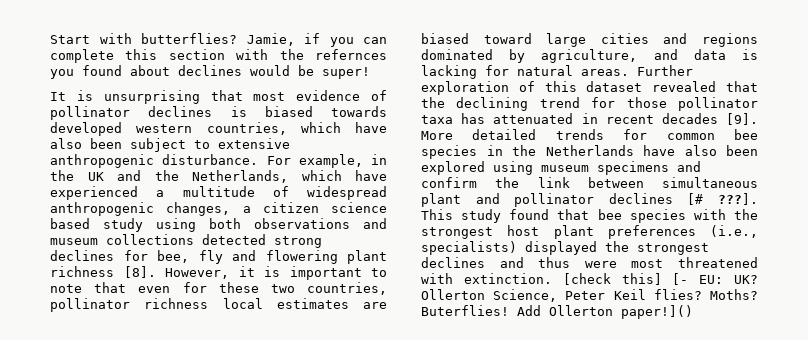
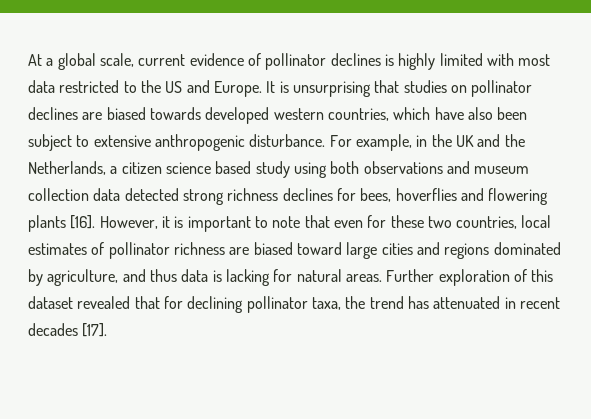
[50,33,387,47] [50,49,387,63] [50,65,370,79] [50,90,286,104] Start with butterflies? Jamie, if you can complete this section with the refernces you found about declines would be super! // It is unsurprising that most -> [28,53,186,70] At a global scale, current
(247, 111) none -> [398,53,551,70] [28,80,533,97] [28,107,103,120] highly limited with most data restricted to the US and Europe. It is unsurprising that studies on pollinator declines are
[301,170,387,181] [50,186,387,200] [50,202,231,216] which have experienced a multitude of widespread anthropogenic changes, -> (106, 168) none
[106,234,194,245] collections -> [28,188,121,201] collection data
(322, 242) none -> [227,188,279,201] richness
[157,250,387,264] [50,266,156,278] bee, fly and flowering plant richness [8]. -> [360,188,549,205] [28,215,96,232] bees, hoverflies and flowering plants [16].
[50,298,349,312] pollinator richness local estimates -> [521,215,552,228] [28,242,225,259] local estimates of pollinator richness
(678, 54) none -> [149,269,177,282] thus
[421,97,758,111] [421,115,453,124] the declining trend for those pollinator taxa -> [163,296,404,313] for declining pollinator taxa, the trend
[726,113,758,125] [421,129,758,140] [421,145,758,159] [421,161,701,175] [421,177,758,188] [421,193,758,207] [421,209,758,223] [421,225,758,239] [421,241,709,255] [421,257,758,268] [421,273,758,285] [421,289,758,302] [421,305,693,319] [9]. More detailed trends for common bee species in the Netherlands have also been explored using museum specimens and confirm the link between simultaneous plant and pollinator declines [# ???]. This study found that bee species with the strongest host plant preferences (i.e., specialists) displayed the strongest declines and thus were most threatened with extinction. [check this] [- EU: UK? Ollerton Science, Peter Keil flies? Moths? Buterflies! Add Ollerton paper!]() -> [82,323,108,337] [17].

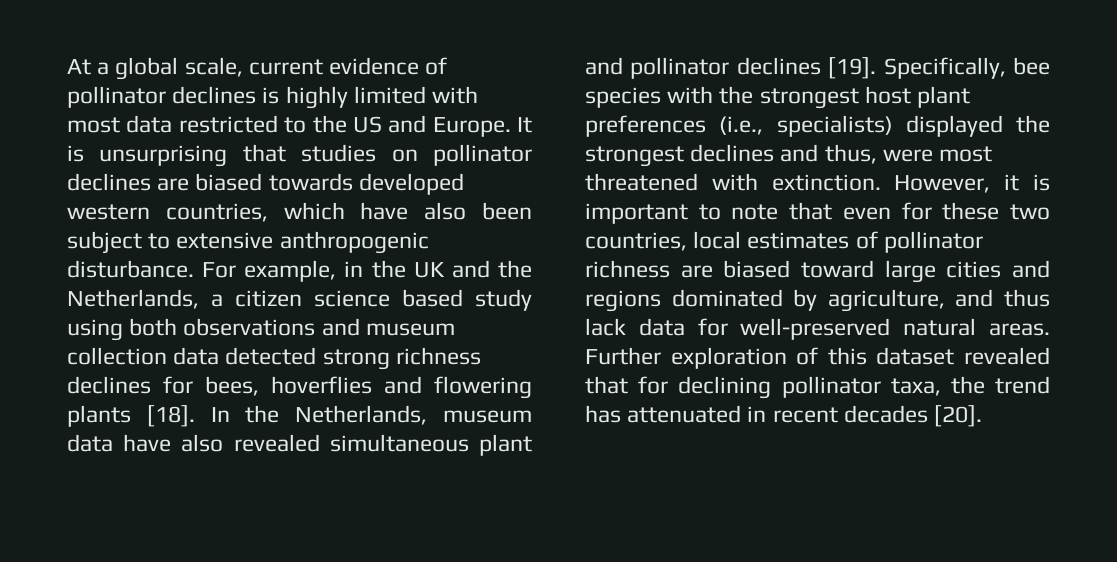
[70,215,96,229] [16]. -> [146,405,532,427] [67,434,532,456] [585,57,1050,79] [585,86,971,109] [585,115,1050,137] [585,144,993,167] [585,173,881,191] [18]. In the Netherlands, museum data have also revealed simultaneous plant and pollinator declines [19]. Specifically, bee species with the strongest host plant preferences (i.e., specialists) displayed the strongest declines and thus, were most threatened with extinction.
[181,269,293,286] data is lacking for -> [585,318,891,340] lack data for well-preserved
[82,323,108,337] [17]. -> [934,405,983,427] [20].

